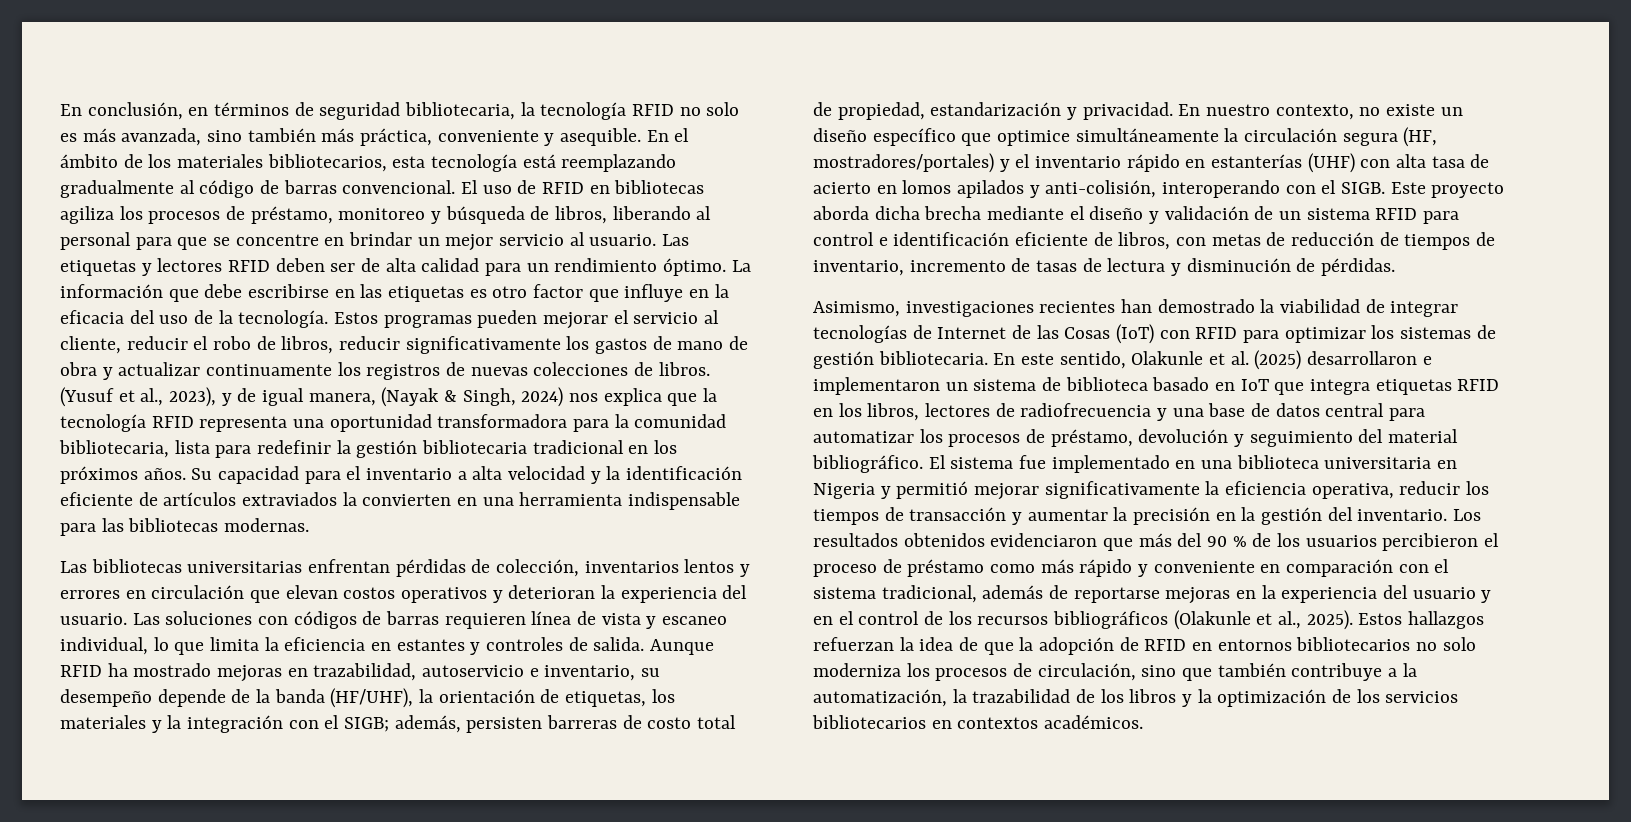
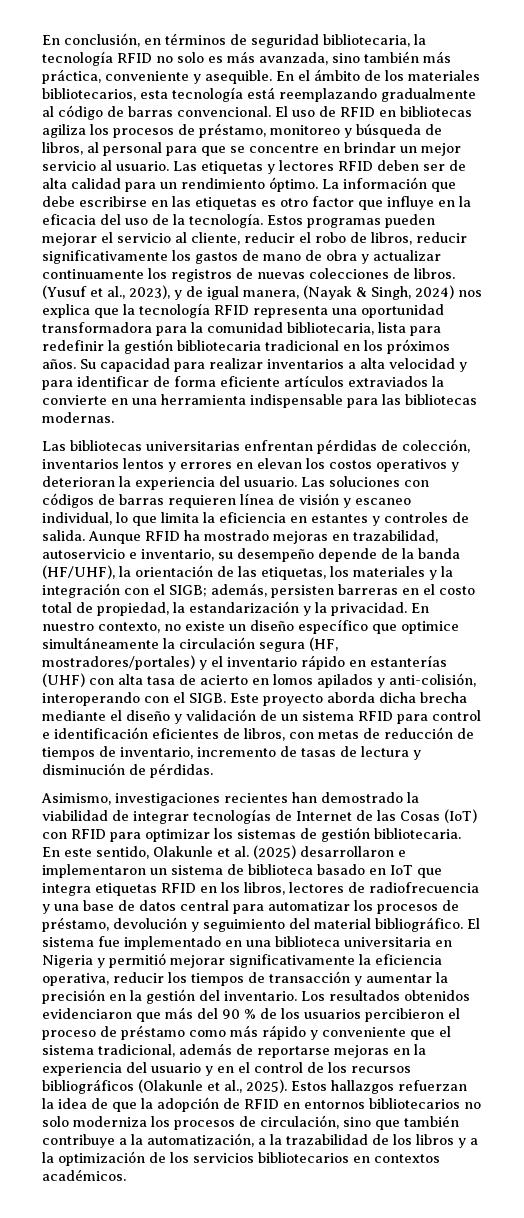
[612,206,691,220] liberando -> (83, 148) none
[346,466,453,480] el inventario -> [209,358,344,369] realizar inventarios
[606,466,743,480] [60,492,158,506] la identificación eficiente de -> [42,376,280,390] para identificar de forma eficiente
[362,494,452,506] convierten -> [42,395,107,405] convierte
[151,585,338,603] circulación que elevan -> [257,458,325,469] elevan los
[601,613,641,625] vista -> [299,493,339,505] visión
(560, 696) none -> [238,566,257,577] las
[622,715,642,729] de -> [402,584,435,595] en el
(925, 111) none -> [173,602,185,613] la
(1078, 113) none -> [315,602,327,613] la
[1015,232,1089,246] eficiente -> [152,728,219,739] eficientes
[1260,559,1429,577] en comparación con -> [410,1030,435,1040] que
(947, 698) none -> [258,1138,266,1145] a
(1193, 700) none -> [470,1138,478,1145] a

